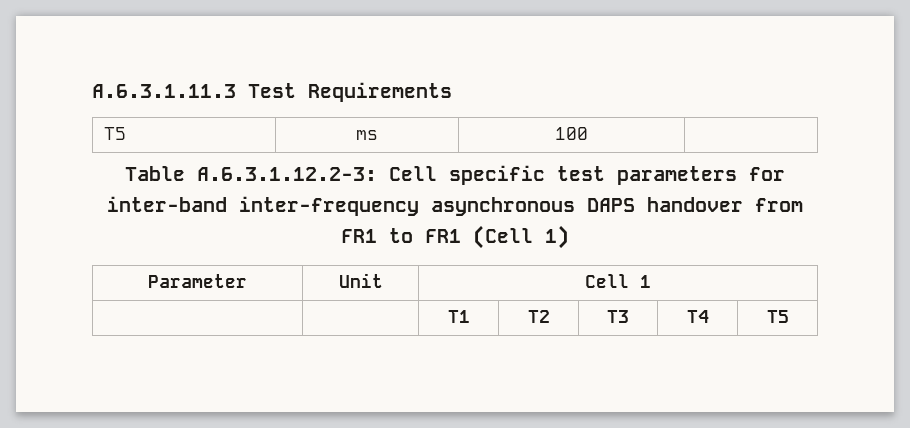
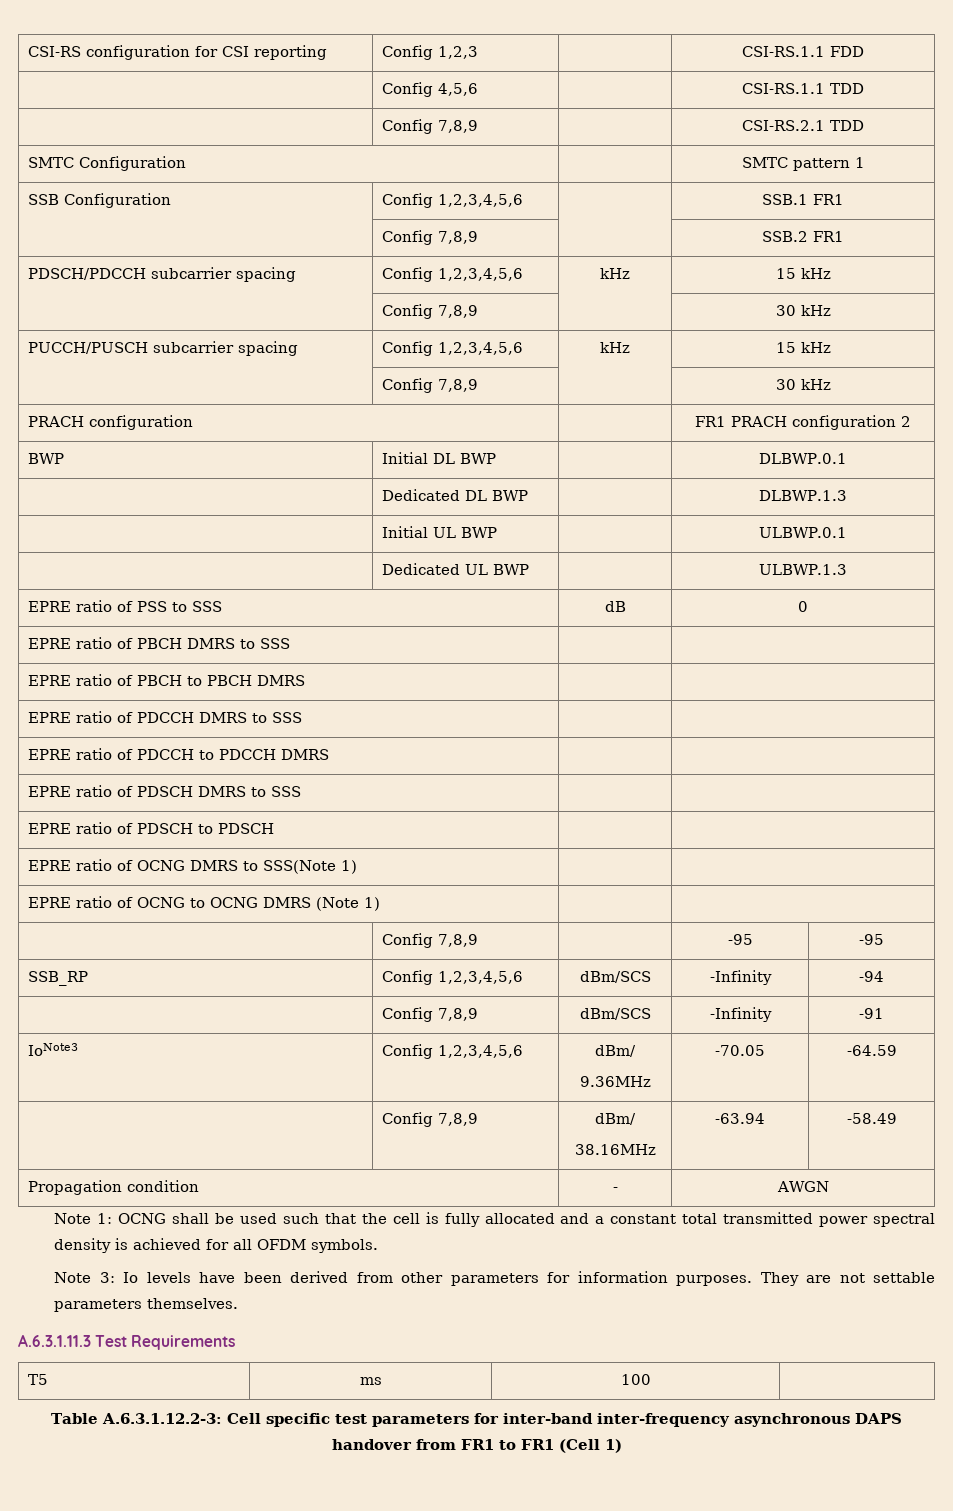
(92, 91) none -> [27,45,327,60] [381,45,478,60] [742,46,864,57] [381,82,478,97] [742,83,864,94] [381,119,478,134] [742,120,864,131] [27,156,186,171] [741,157,865,171] [27,193,171,208] [381,193,523,208] [762,194,844,205] [381,230,478,245] [762,231,844,242] [27,267,296,282] [381,267,523,282] [600,268,630,279] [775,268,831,279] [381,304,478,319] [775,305,831,316] [27,341,298,356] [381,341,523,356] [600,342,630,353] [775,342,831,353] [381,378,478,393] [775,379,831,390] [27,415,193,430] [695,415,911,430] [27,453,64,464] [381,452,496,464] [759,453,848,464] [381,489,528,501] [759,490,848,501] [381,526,497,538] [758,527,848,538] [381,563,529,575] [758,564,848,575] [27,600,222,612] [604,601,626,612] [798,601,808,612] [27,637,290,649] [27,674,305,686] [27,711,302,723] [27,748,329,760] [27,785,301,797] [27,822,274,834] [27,859,357,874] [27,896,380,911] [381,933,478,948] [727,934,753,945] [859,934,884,945] [27,971,88,986] [381,970,523,985] [579,971,651,983] [709,970,772,985] [859,971,884,982] [381,1007,478,1022] [579,1008,651,1020] [709,1007,772,1022] [859,1008,884,1019] [27,1043,78,1056] [381,1044,523,1059] [595,1045,636,1057] [579,1076,651,1087] [715,1045,765,1056] [846,1045,897,1056] [381,1112,478,1127] [595,1113,636,1125] [574,1144,656,1155] [715,1113,765,1124] [846,1113,897,1124] [27,1180,199,1195] [612,1187,618,1192] [776,1181,829,1192] [54,1212,936,1227] [54,1238,379,1253] [54,1271,936,1286] [54,1298,239,1312] CSI-RS configuration for CSI reporting | Config 1,2,3 | | CSI-RS.1.1 FDD // | Config 4,5,6 | | CSI-RS.1.1 TDD // | Config 7,8,9 | | CSI-RS.2.1 TDD // SMTC Configuration | | SMTC pattern 1 // SSB Configuration | Config 1,2,3,4,5,6 | | SSB.1 FR1 // | Config 7,8,9 | | SSB.2 FR1 // PDSCH/PDCCH subcarrier spacing | Config 1,2,3,4,5,6 | kHz | 15 kHz // | Config 7,8,9 | | 30 kHz // PUCCH/PUSCH subcarrier spacing | Config 1,2,3,4,5,6 | kHz | 15 kHz // | Config 7,8,9 | | 30 kHz // PRACH configuration | | FR1 PRACH configuration 2 // BWP | Initial DL BWP | | DLBWP.0.1 // | Dedicated DL BWP | | DLBWP.1.3 // | Initial UL BWP | | ULBWP.0.1 // | Dedicated UL BWP | | ULBWP.1.3 // EPRE ratio of PSS to SSS | dB | 0 // EPRE ratio of PBCH DMRS to SSS | | // EPRE ratio of PBCH to PBCH DMRS | | // EPRE ratio of PDCCH DMRS to SSS | | // EPRE ratio of PDCCH to PDCCH DMRS | | // EPRE ratio of PDSCH DMRS to SSS | | // EPRE ratio of PDSCH to PDSCH | | // EPRE ratio of OCNG DMRS to SSS(Note 1) | | // EPRE ratio of OCNG to OCNG DMRS (Note 1) | | // | Config 7,8,9 | | -95 | -95 // SSB_RP | Config 1,2,3,4,5,6 | dBm/SCS | -Infinity | -94 // | Config 7,8,9 | dBm/SCS | -Infinity | -91 // IoNote3 | Config 1,2,3,4,5,6 | dBm/ // 9.36MHz | -70.05 | -64.59 // | Config 7,8,9 | dBm/ // 38.16MHz | -63.94 | -58.49 // Propagation condition | - | AWGN // Note 1: OCNG shall be used such that the cell is fully allocated and a constant total transmitted power spectral density is achieved for all OFDM symbols. // Note 3: Io levels have been derived from other parameters for information purposes. They are not settable parameters themselves. //
[148,274,247,288] [338,273,383,288] [585,274,651,288] [447,310,470,323] [527,310,550,323] [607,310,629,323] [686,310,709,323] [766,310,789,323] // Parameter | Unit | Cell 1 // | | T1 | T2 | T3 | T4 | T5 -> (622, 1446) none

